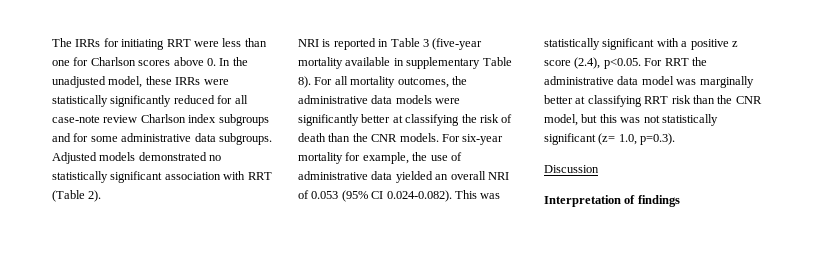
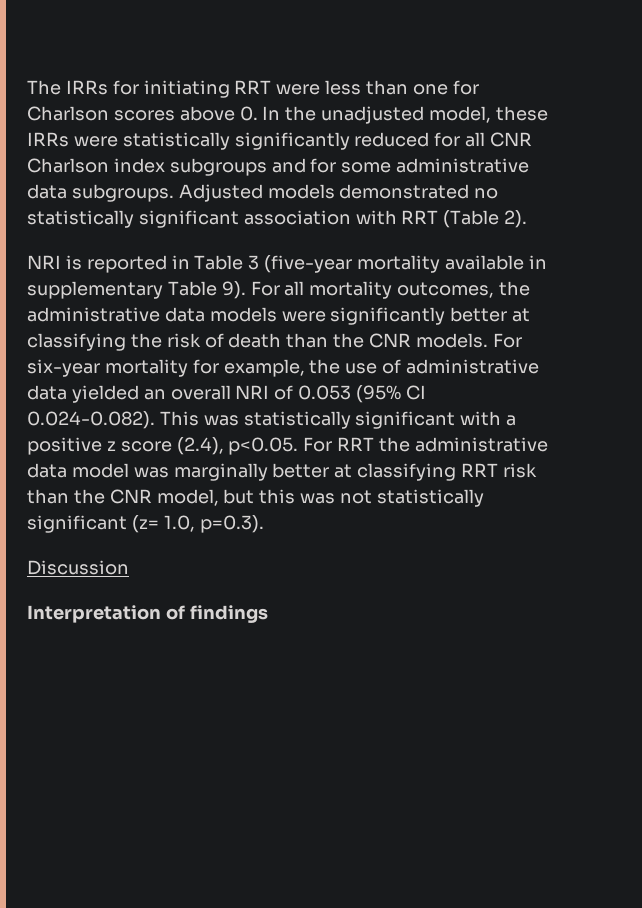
[52,115,138,123] case-note review -> [490,132,533,147] CNR
[298,76,311,88] 8). -> [221,281,246,299] 9).

